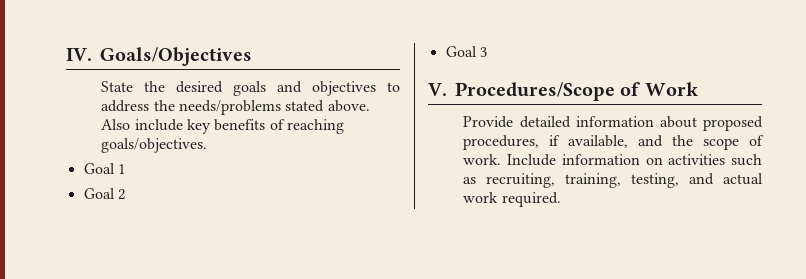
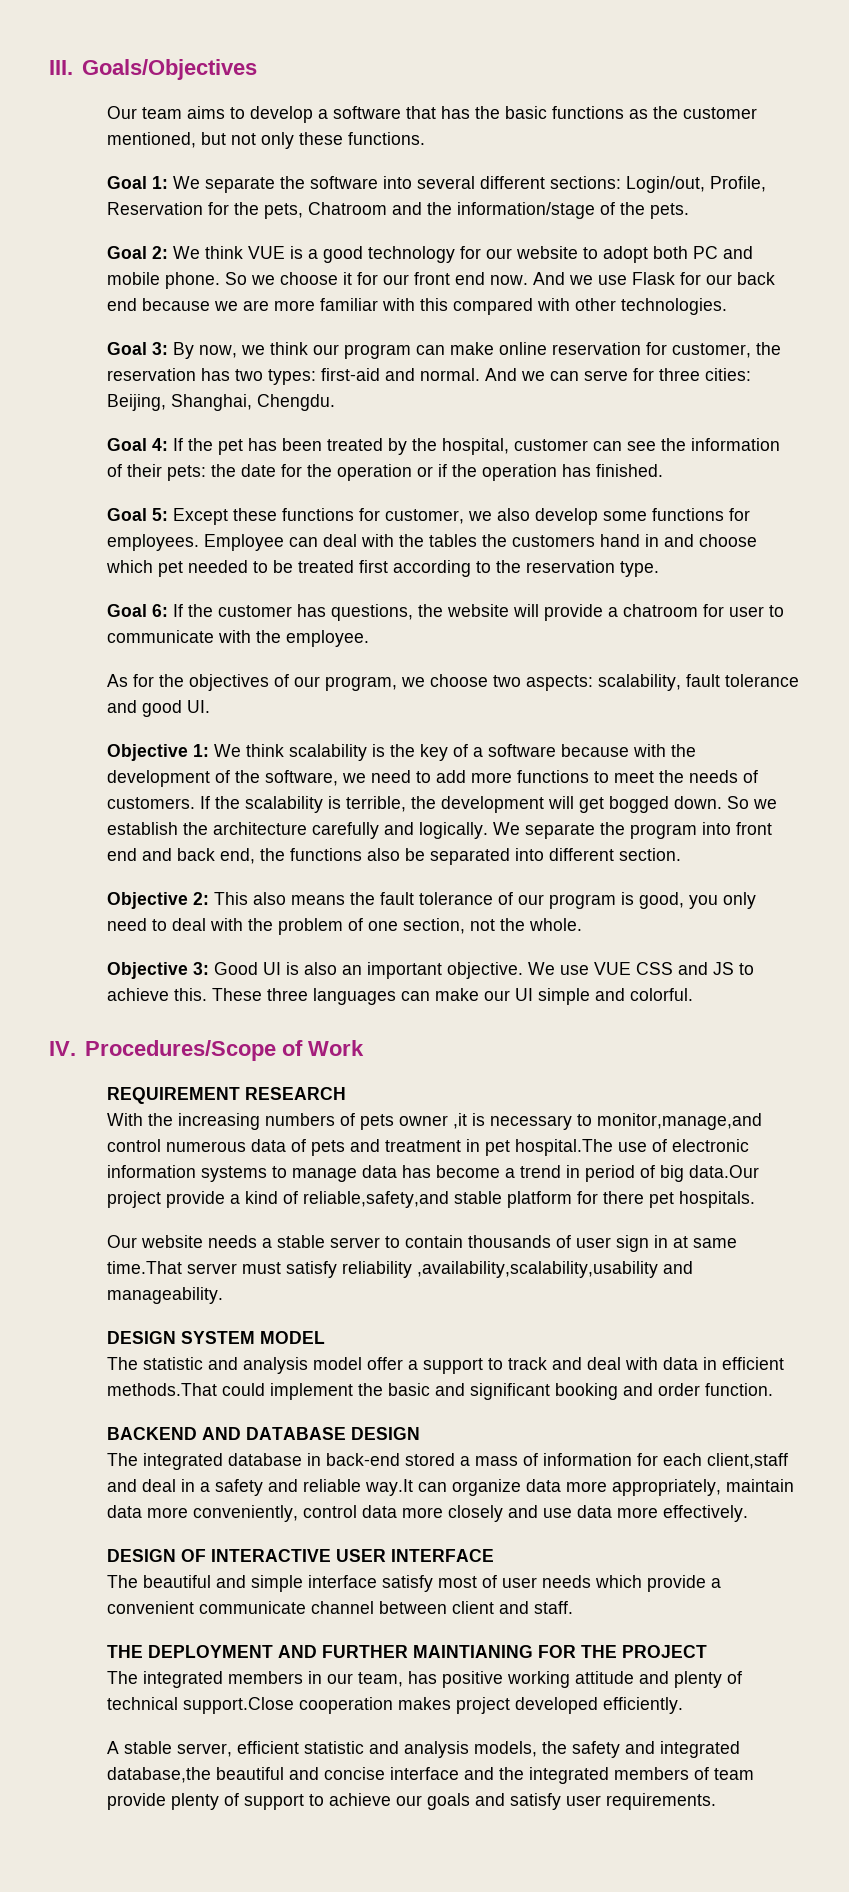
[66,48,92,61] IV. -> [49,60,73,75] III.
[101,81,400,96] [101,100,370,115] [101,119,344,134] [101,138,208,153] [83,163,125,174] [83,188,125,200] [445,46,487,57] [428,82,699,101] [463,116,763,131] [463,135,764,150] [463,154,762,166] [463,173,763,188] [463,192,561,207] State the desired goals and objectives to address the needs/problems stated above. Also include key benefits of reaching goals/objectives. // Goal 1 // Goal 2 // Goal 3 // V. Procedures/Scope of Work // Provide detailed information about proposed procedures, if available, and the scope of work. Include information on activities such as recruiting, training, testing, and actual work required. -> [107,106,758,123] [107,132,426,149] [107,176,767,193] [107,202,690,219] [107,246,754,263] [107,272,776,289] [107,298,728,315] [107,342,782,359] [107,368,752,385] [107,394,336,411] [107,438,781,455] [107,464,664,481] [107,508,751,525] [107,534,758,551] [106,560,660,577] [107,604,785,621] [107,630,370,647] [107,674,800,691] [107,700,211,717] [107,744,697,761] [107,770,759,787] [107,796,778,813] [107,822,773,839] [107,848,682,865] [107,892,757,909] [107,918,583,935] [107,962,755,979] [107,988,694,1005] [49,1040,364,1061] [107,1087,347,1104] [107,1113,763,1130] [107,1139,750,1156] [107,1165,760,1182] [107,1191,756,1208] [107,1235,738,1252] [107,1261,694,1278] [107,1287,224,1304] [107,1331,326,1344] [107,1357,785,1374] [107,1383,774,1400] [107,1427,421,1440] [107,1453,789,1470] [107,1479,795,1496] [107,1505,749,1522] [107,1549,495,1562] [107,1575,722,1592] [107,1601,574,1614] [107,1645,708,1658] [107,1671,743,1688] [107,1697,684,1714] [107,1741,741,1758] [107,1767,755,1784] [107,1793,717,1810] Our team aims to develop a software that has the basic functions as the customer mentioned, but not only these functions. // Goal 1: We separate the software into several different sections: Login/out, Profile, Reservation for the pets, Chatroom and the information/stage of the pets. // Goal 2: We think VUE is a good technology for our website to adopt both PC and mobile phone. So we choose it for our front end now. And we use Flask for our back end because we are more familiar with this compared with other technologies. // Goal 3: By now, we think our program can make online reservation for customer, the reservation has two types: first-aid and normal. And we can serve for three cities: Beijing, Shanghai, Chengdu. // Goal 4: If the pet has been treated by the hospital, customer can see the information of their pets: the date for the operation or if the operation has finished. // Goal 5: Except these functions for customer, we also develop some functions for employees. Employee can deal with the tables the customers hand in and choose which pet needed to be treated first according to the reservation type. // Goal 6: If the customer has questions, the website will provide a chatroom for user to communicate with the employee. // As for the objectives of our program, we choose two aspects: scalability, fault tolerance and good UI. // Objective 1: We think scalability is the key of a software because with the development of the software, we need to add more functions to meet the needs of customers. If the scalability is terrible, the development will get bogged down. So we establish the architecture carefully and logically. We separate the program into front end and back end, the functions also be separated into different section. // Objective 2: This also means the fault tolerance of our program is good, you only need to deal with the problem of one section, not the whole. // Objective 3: Good UI is also an important objective. We use VUE CSS and JS to achieve this. These three languages can make our UI simple and colorful. // IV. Procedures/Scope of Work // REQUIREMENT RESEARCH // With the increasing numbers of pets owner ,it is necessary to monitor,manage,and control numerous data of pets and treatment in pet hospital.The use of electronic information systems to manage data has become a trend in period of big data.Our project provide a kind of reliable,safety,and stable platform for there pet hospitals. // Our website needs a stable server to contain thousands of user sign in at same time.That server must satisfy reliability ,availability,scalability,usability and manageability. // DESIGN SYSTEM MODEL // The statistic and analysis model offer a support to track and deal with data in efficient methods.That could implement the basic and significant booking and order function. // BACKEND AND DATABASE DESIGN // The integrated database in back-end stored a mass of information for each client,staff and deal in a safety and reliable way.It can organize data more appropriately, maintain data more conveniently, control data more closely and use data more effectively. // DESIGN OF INTERACTIVE USER INTERFACE // The beautiful and simple interface satisfy most of user needs which provide a convenient communicate channel between client and staff. // THE DEPLOYMENT AND FURTHER MAINTIANING FOR THE PROJECT // The integrated members in our team, has positive working attitude and plenty of technical support.Close cooperation makes project developed efficiently. // A stable server, efficient statistic and analysis models, the safety and integrated database,the beautiful and concise interface and the integrated members of team provide plenty of support to achieve our goals and satisfy user requirements.

